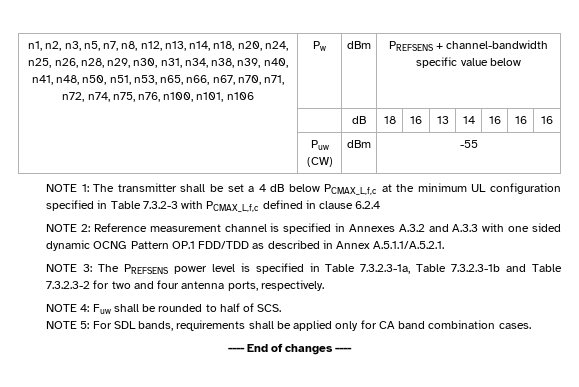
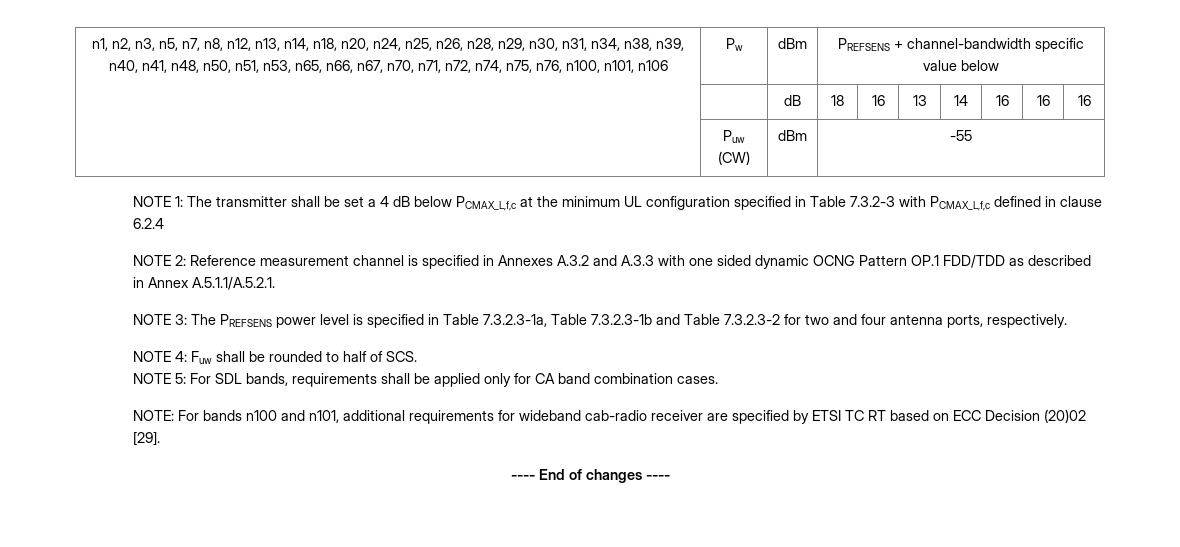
(531, 326) none -> [132,409,1086,424] [132,431,160,446] // NOTE: For bands n100 and n101, additional requirements for wideband cab-radio receiver are specified by ETSI TC RT based on ECC Decision (20)02 [29].

